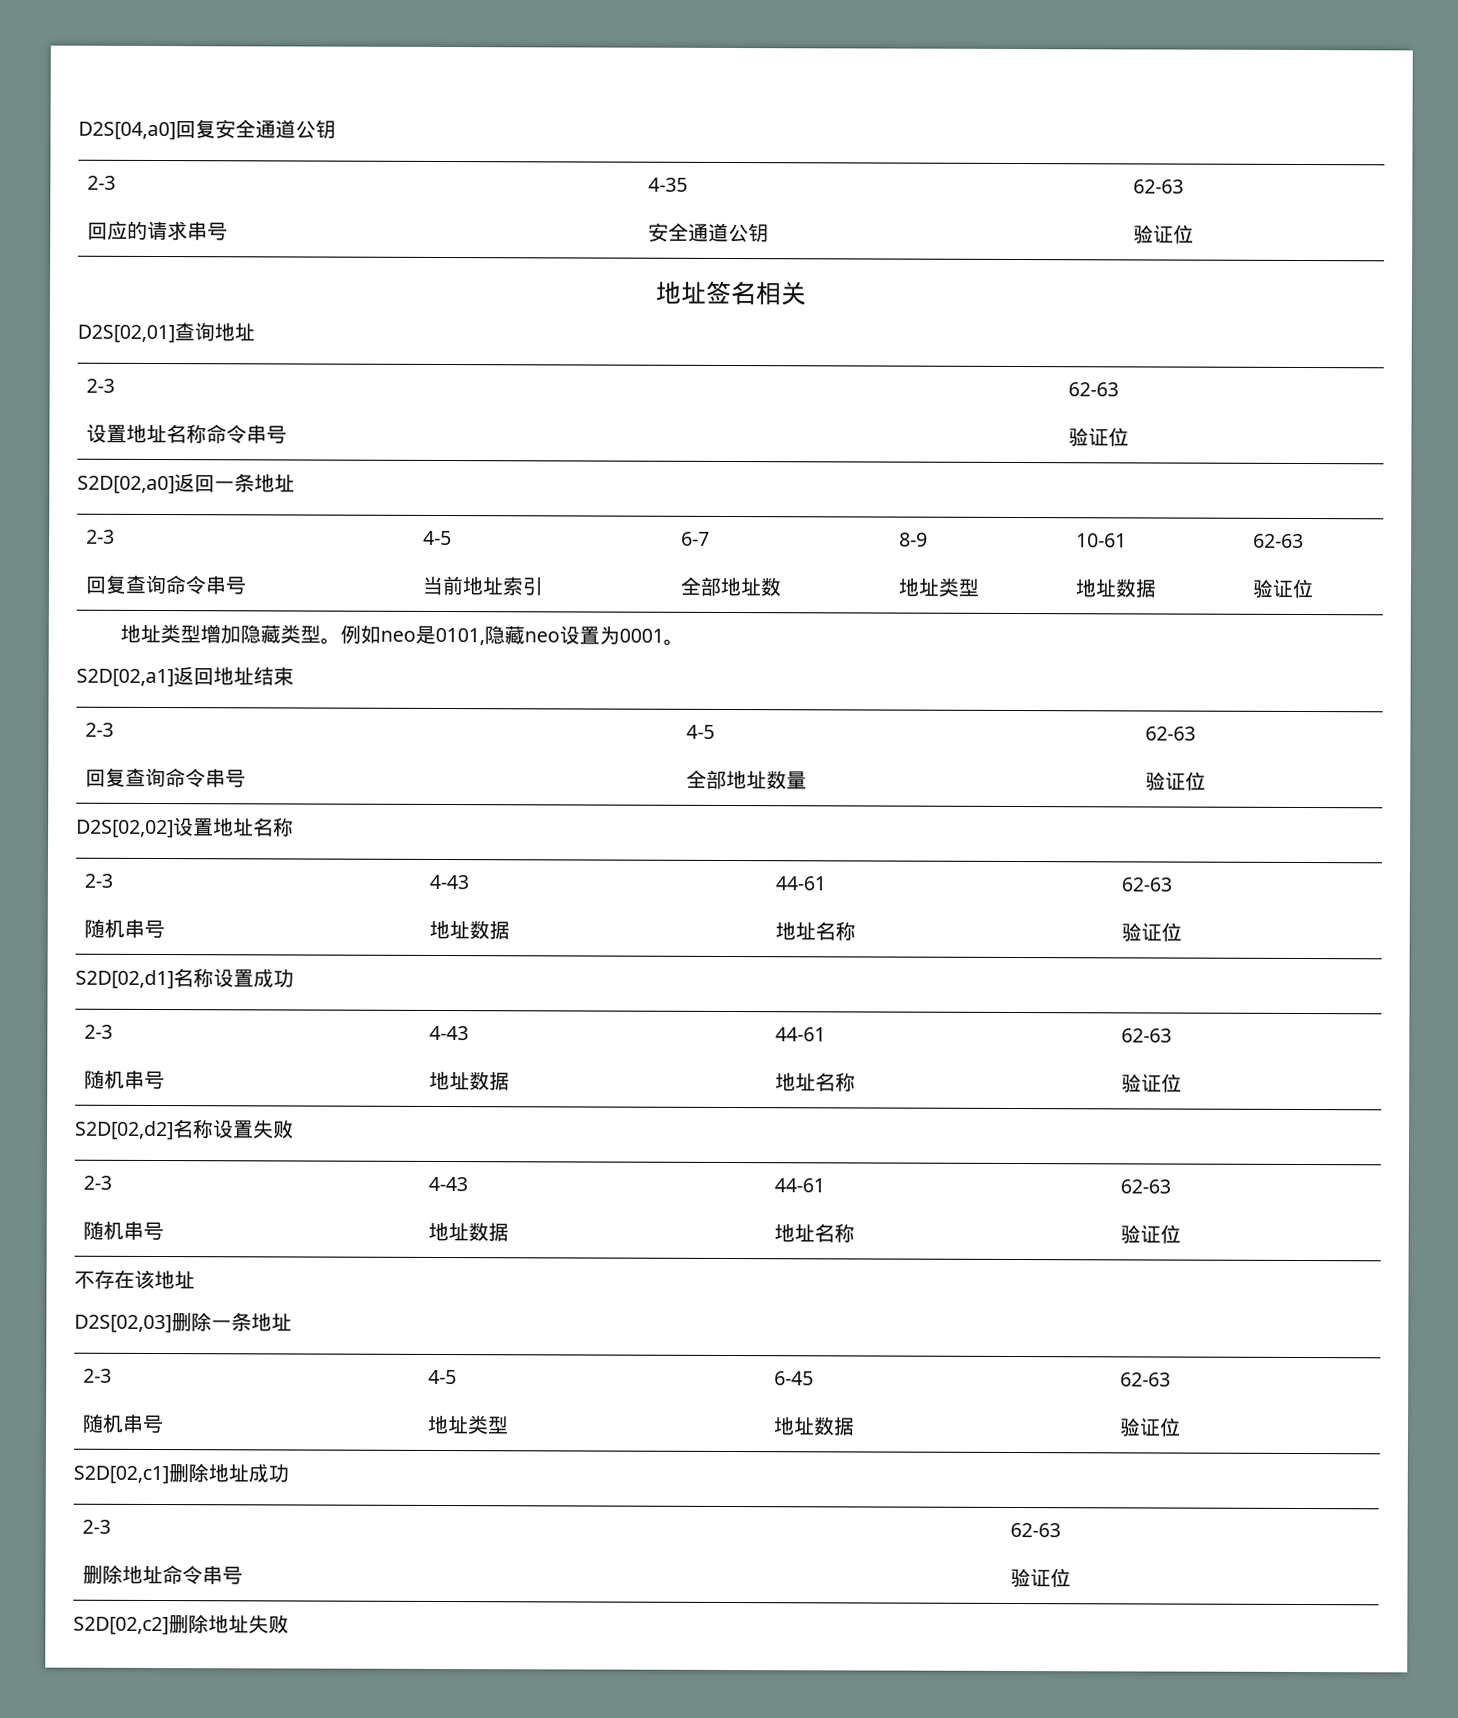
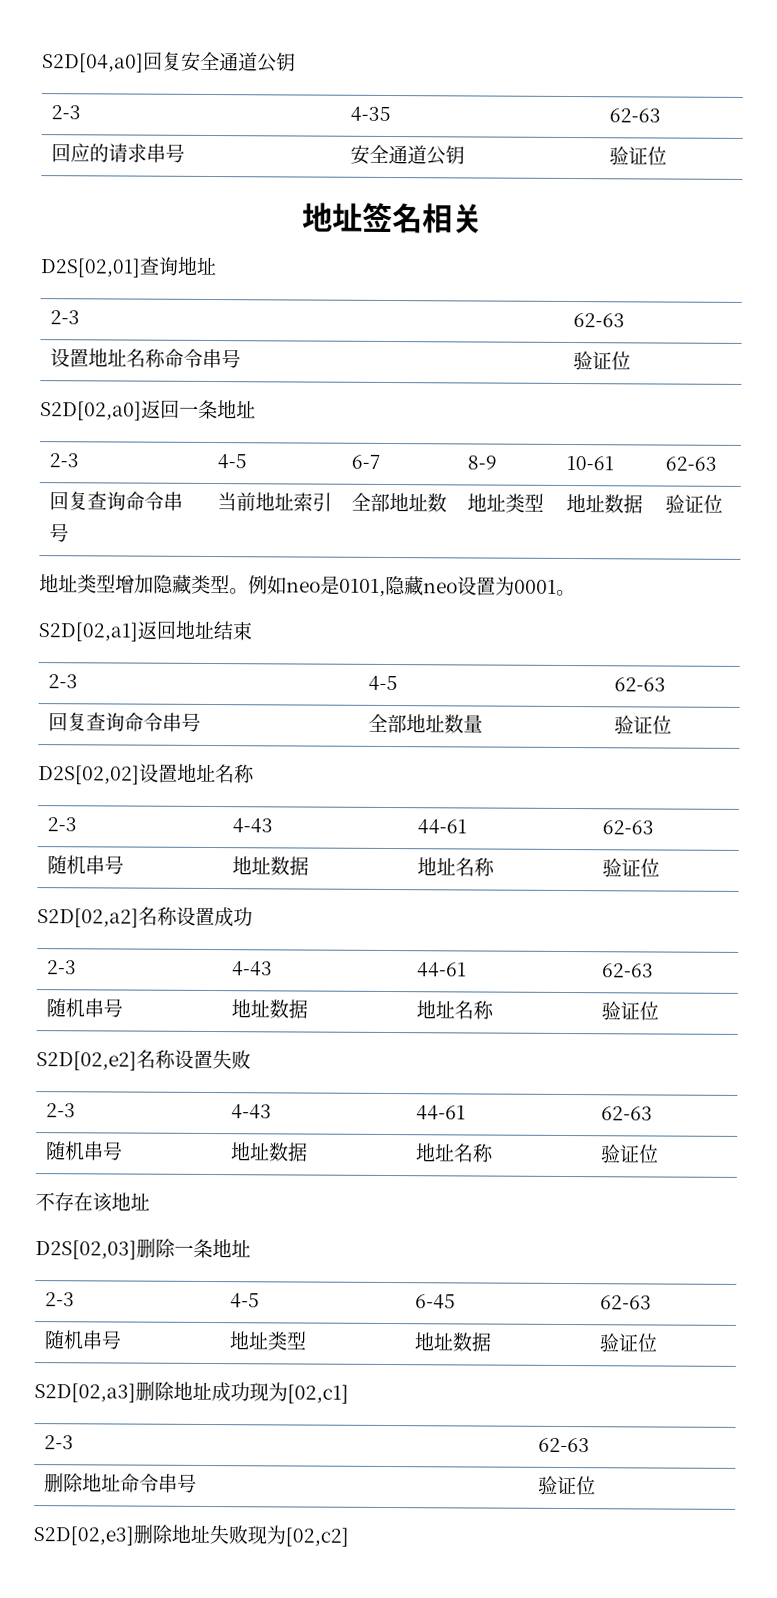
[78,121,176,141] D2S[04,a0] -> [42,53,144,73] S2D[04,a0]
[75,969,174,990] S2D[02,d1] -> [37,908,139,928] S2D[02,a2]
[75,1120,174,1141] S2D[02,d2] -> [36,1051,137,1071] S2D[02,e2]
[73,1465,169,1485] S2D[02,c1] -> [34,1383,136,1403] S2D[02,a3]
(289, 1473) none -> [249,1382,349,1404] 现为[02,c1]
[73,1616,169,1636] S2D[02,c2] -> [33,1526,134,1546] S2D[02,e3]
(289, 1624) none -> [247,1525,349,1547] 现为[02,c2]

